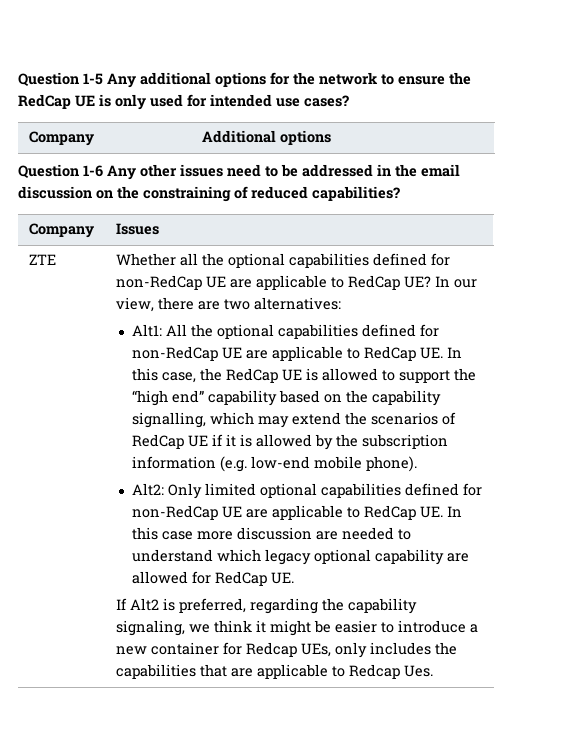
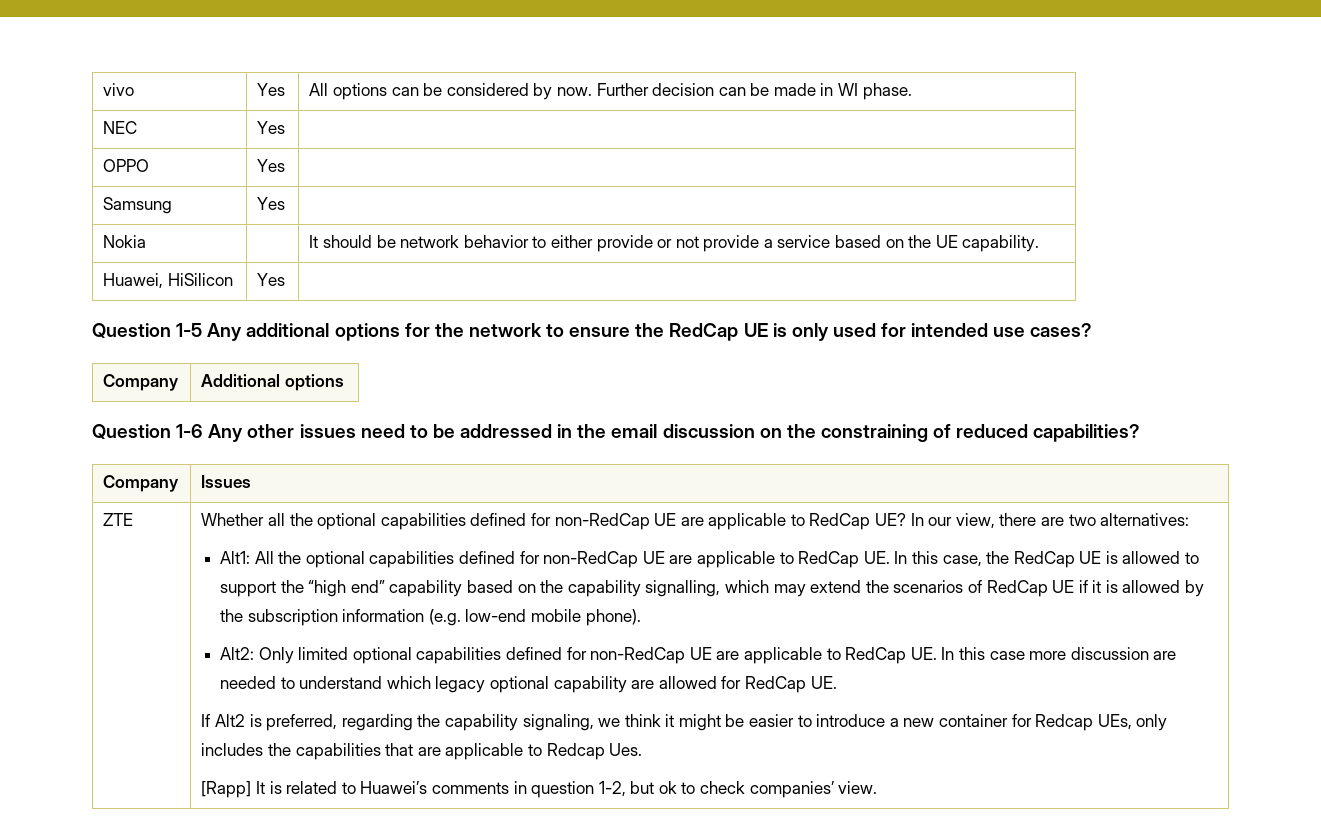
(18, 79) none -> [103,83,135,96] [257,83,286,96] [309,83,912,100] [103,121,138,134] [257,121,286,134] [103,159,150,172] [257,159,286,172] [103,197,173,214] [257,197,286,210] [103,235,147,248] [309,235,1040,252] [103,273,233,289] [257,273,286,286] vivo | Yes | All options can be considered by now. Further decision can be made in WI phase. // NEC | Yes | // OPPO | Yes | // Samsung | Yes | // Nokia | | It should be network behavior to either provide or not provide a service based on the UE capability. // Huawei, HiSilicon | Yes | //
(433, 671) none -> [201,781,878,798] // [Rapp] It is related to Huawei’s comments in question 1-2, but ok to check companies’ view.

